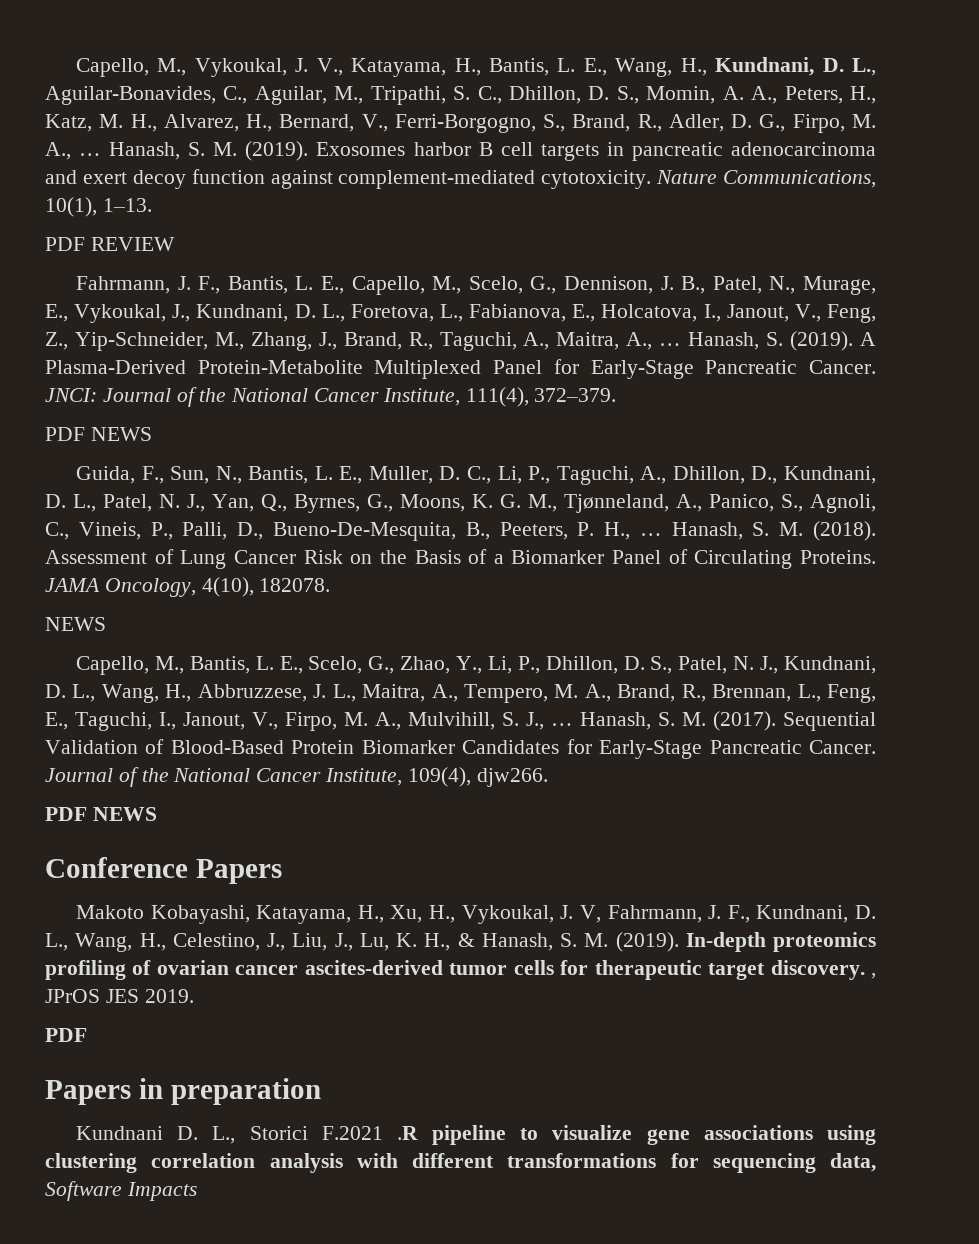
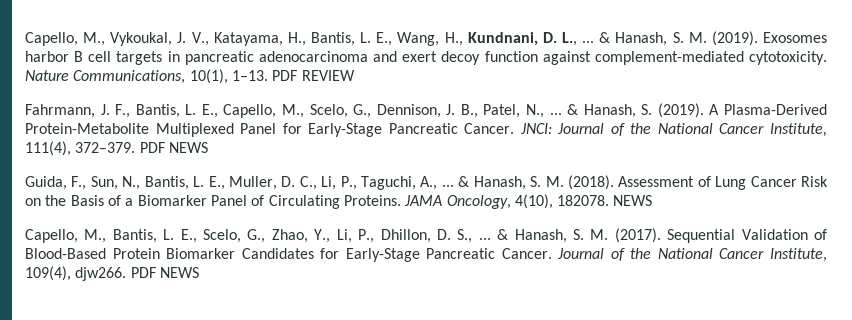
[45,86,877,105] [45,114,876,133] [45,142,102,160] Aguilar-Bonavides, C., Aguilar, M., Tripathi, S. C., Dhillon, D. S., Momin, A. A., Peters, H., Katz, M. H., Alvarez, H., Bernard, V., Ferri-Borgogno, S., Brand, R., Adler, D. G., Firpo, M. A., … -> [582,32,611,43] ... &
(152, 205) // -> (268, 75) none
[803,276,877,295] [45,304,876,323] [45,332,682,351] Murage, E., Vykoukal, J., Kundnani, D. L., Foretova, L., Fabianova, E., Holcatova, I., Janout, V., Feng, Z., Yip-Schneider, M., Zhang, J., Brand, R., Taguchi, A., Maitra, A., … -> [549,104,579,115] ... &
(617, 395) // -> (136, 147) none
[672,466,877,484] [45,494,876,513] [45,522,662,541] Dhillon, D., Kundnani, D. L., Patel, N. J., Yan, Q., Byrnes, G., Moons, K. G. M., Tjønneland, A., Panico, S., Agnoli, C., Vineis, P., Palli, D., Bueno-De-Mesquita, B., Peeters, P. H., … -> [441,176,470,187] ... &
(331, 585) // -> (610, 200) none
[678,656,876,674] [45,684,876,703] [45,712,573,731] Patel, N. J., Kundnani, D. L., Wang, H., Abbruzzese, J. L., Maitra, A., Tempero, M. A., Brand, R., Brennan, L., Feng, E., Taguchi, I., Janout, V., Firpo, M. A., Mulvihill, S. J., … -> [478,229,509,240] ... &
[45,807,157,821] [45,857,282,884] [75,905,877,924] [45,932,876,952] [45,960,877,980] [45,989,194,1003] [45,1028,87,1042] [45,1078,321,1105] [75,1125,877,1145] [45,1153,876,1173] [45,1181,197,1201] // PDF NEWS // Conference Papers // Makoto Kobayashi, Katayama, H., Xu, H., Vykoukal, J. V, Fahrmann, J. F., Kundnani, D. L., Wang, H., Celestino, J., Liu, J., Lu, K. H., & Hanash, S. M. (2019). In-depth proteomics profiling of ovarian cancer ascites-derived tumor cells for therapeutic target discovery. , JPrOS JES 2019. // PDF // Papers in preparation // Kundnani D. L., Storici F.2021 .R pipeline to visualize gene associations using clustering correlation analysis with different transformations for sequencing data, Software Impacts -> [130,267,199,278] PDF NEWS

